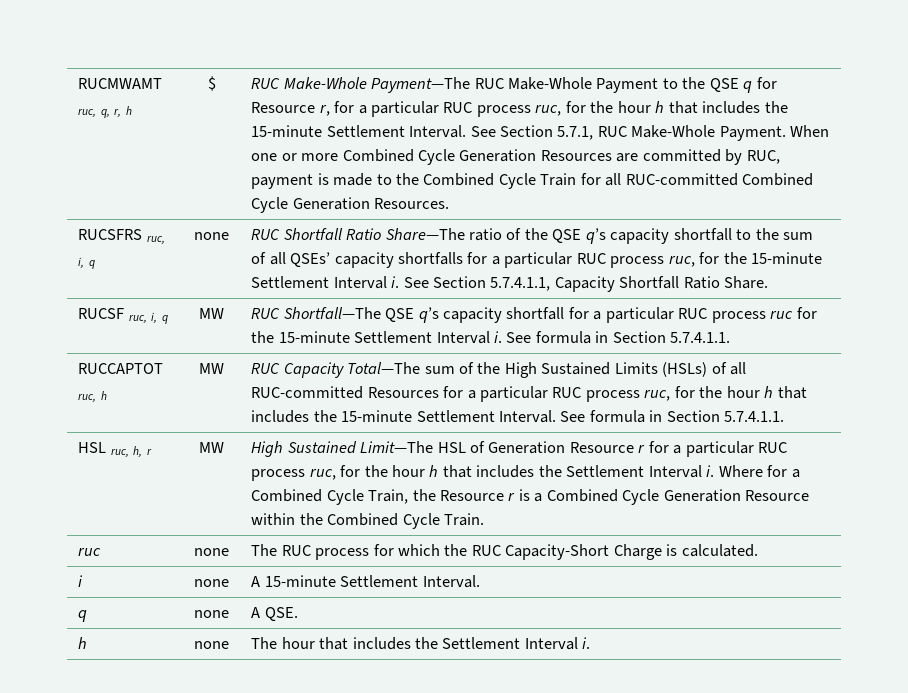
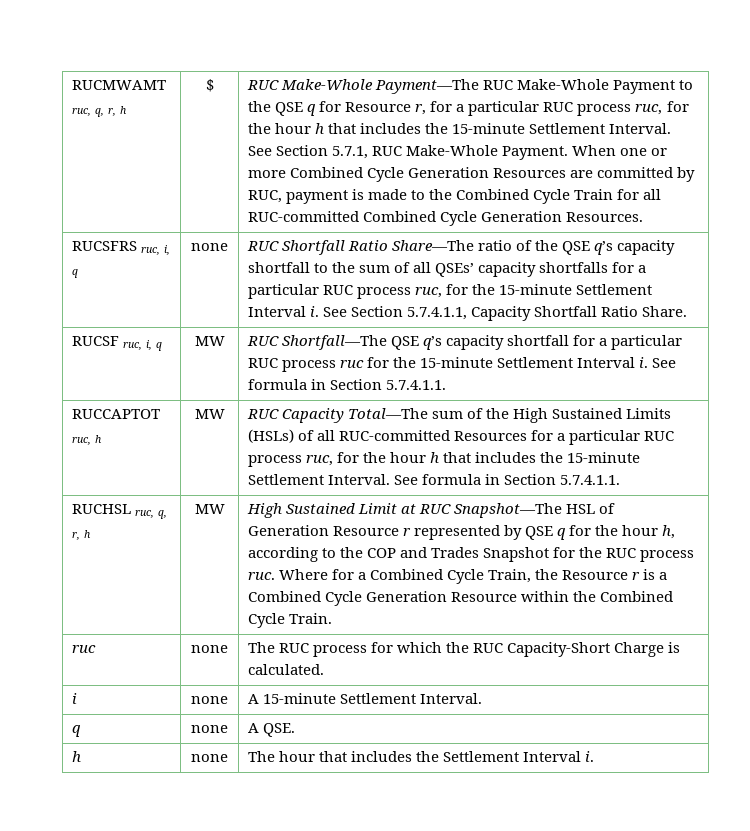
[78,442,152,457] HSL ruc, h, r -> [71,504,168,519] [71,530,91,540] RUCHSL ruc, q, r, h
[360,441,434,453] Limit—The -> [358,503,563,518] Limit at RUC Snapshot—The
[648,441,788,457] [251,465,715,481] for a particular RUC process ruc, for the hour h that includes the Settlement Interval i. -> [414,525,676,540] [247,547,695,562] [247,572,275,580] represented by QSE q for the hour h, according to the COP and Trades Snapshot for the RUC process ruc.

